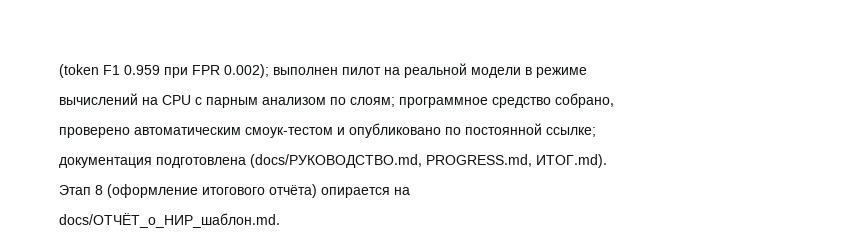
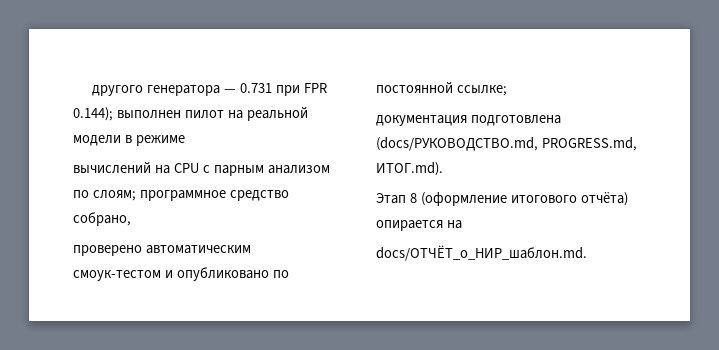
[59,64,160,78] (token F1 0.959 -> [92,83,273,96] другого генератора — 0.731
[224,64,269,78] 0.002); -> [73,107,113,121] 0.144);

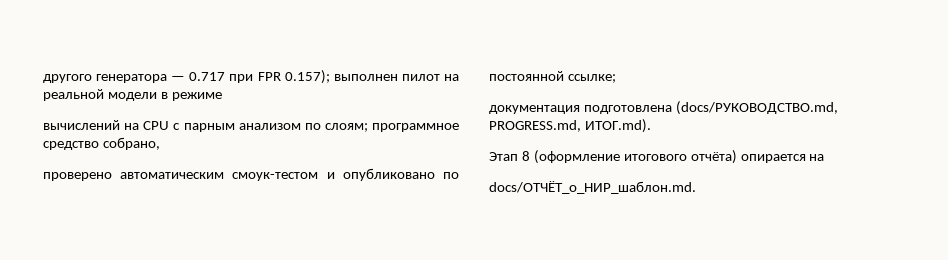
[240,83,273,93] 0.731 -> [189,72,226,81] 0.717
[73,107,113,121] 0.144); -> [284,70,330,84] 0.157);

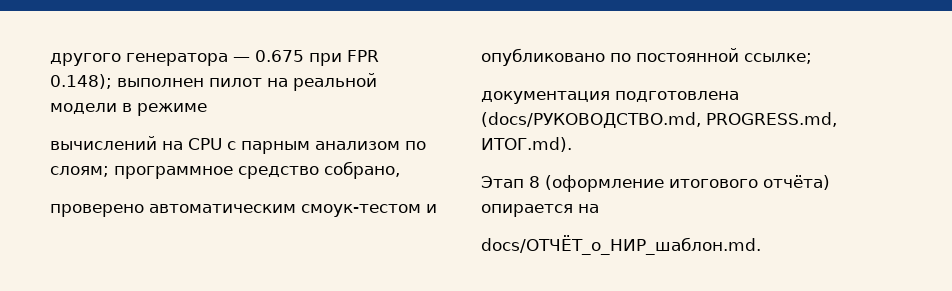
[189,72,226,81] 0.717 -> [255,50,304,62] 0.675
[284,70,330,84] 0.157); -> [50,74,112,89] 0.148);

